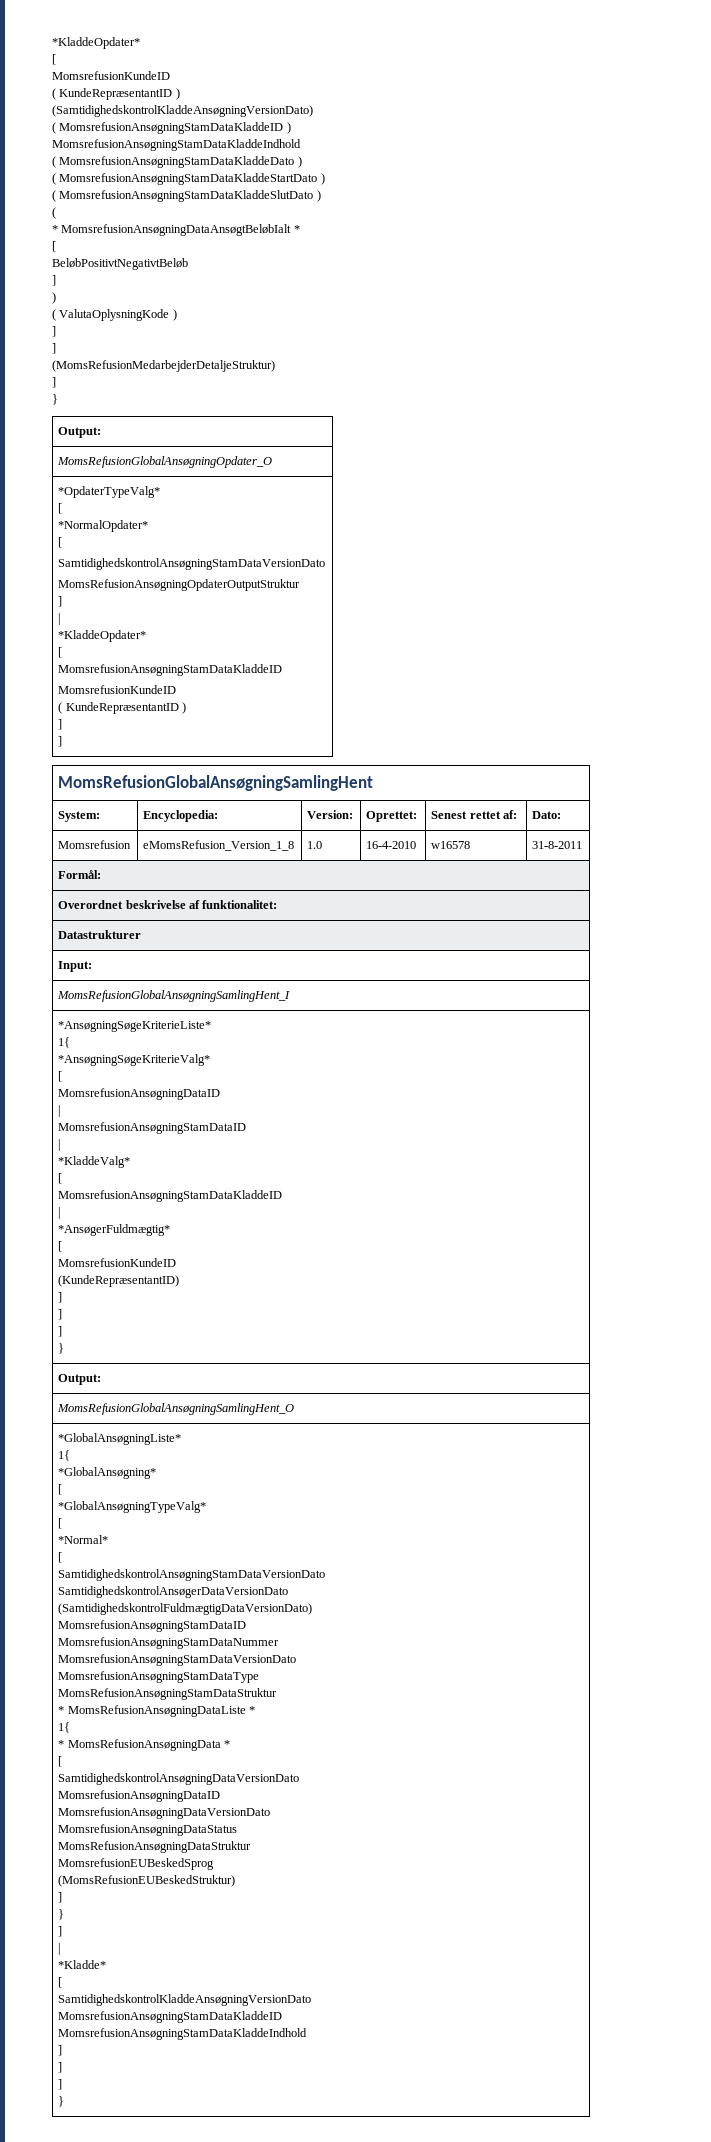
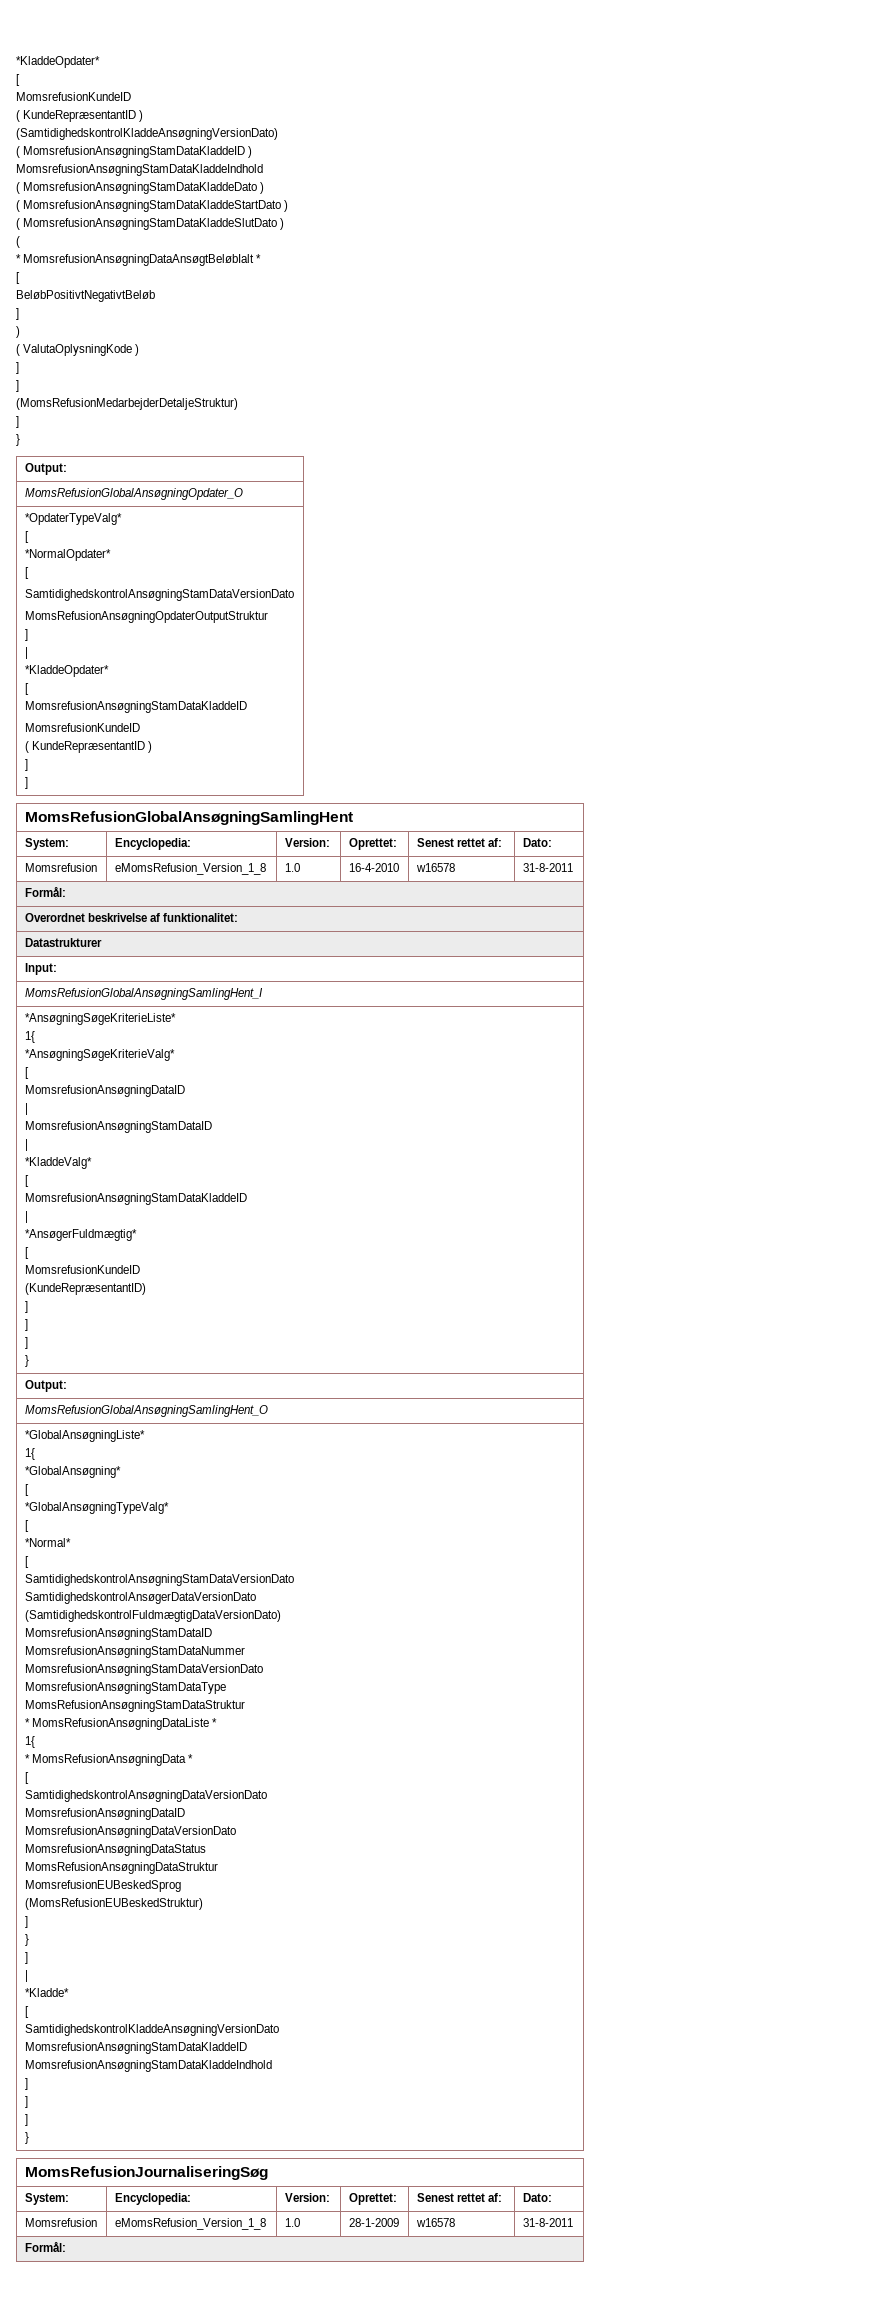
(65, 2101) none -> [24,2166,268,2180] [24,2193,69,2205] [114,2193,191,2205] [284,2193,330,2202] [348,2193,397,2205] [416,2193,503,2202] [522,2193,552,2202] [24,2218,97,2227] [114,2218,266,2230] [284,2218,300,2227] [348,2218,399,2227] [415,2218,455,2227] [522,2218,573,2227] [24,2241,66,2252] // MomsRefusionJournaliseringSøg // System: | Encyclopedia: | Version: | Oprettet: | Senest rettet af: | Dato: // Momsrefusion | eMomsRefusion_Version_1_8 | 1.0 | 28-1-2009 | w16578 | 31-8-2011 // Formål:

